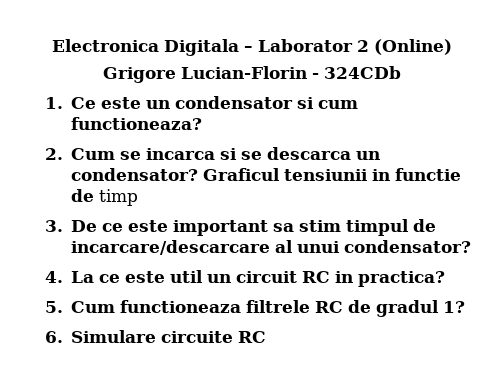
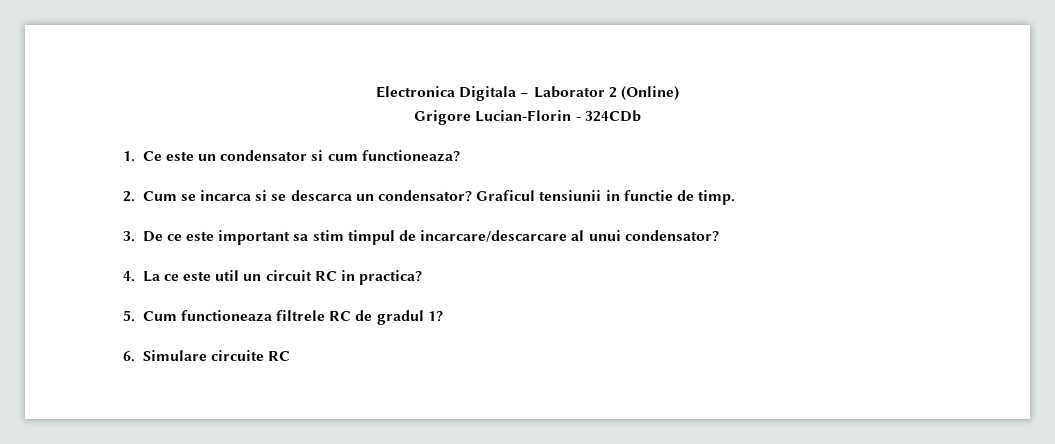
[99,189,139,206] timp -> [698,190,736,205] timp.

